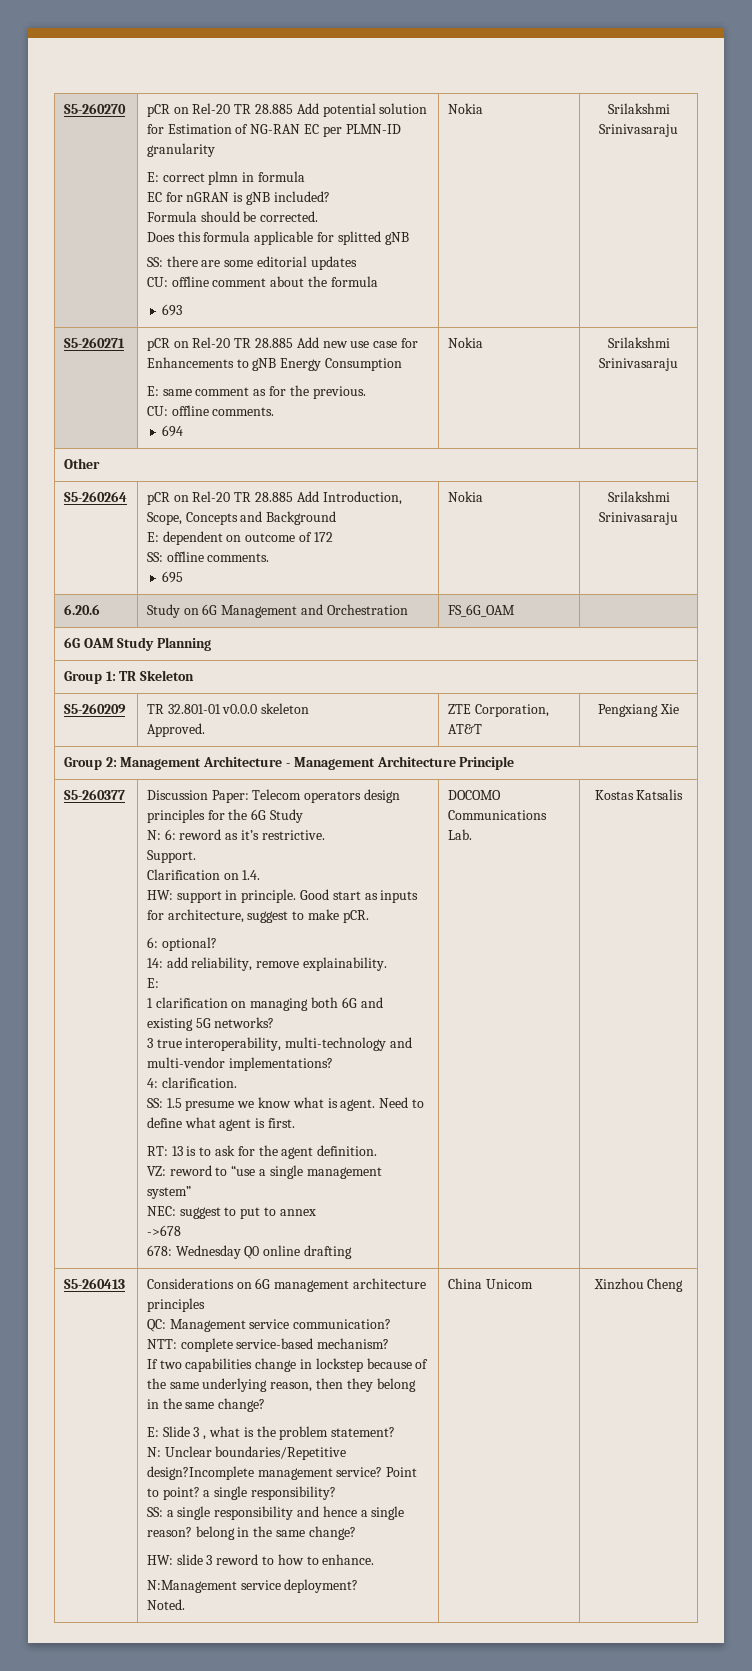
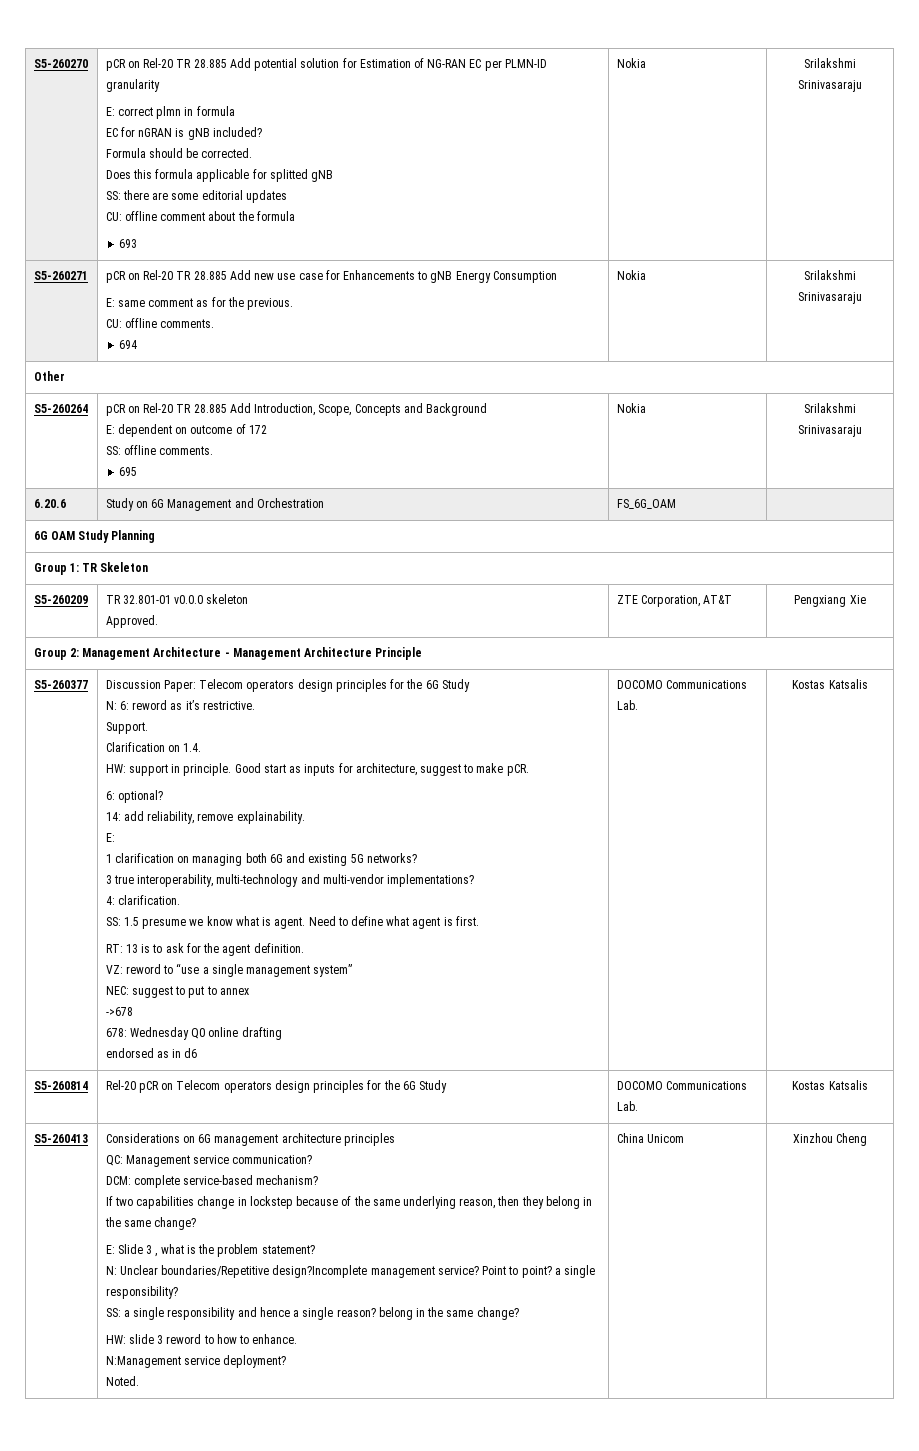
(353, 1252) none -> [105,1048,198,1058] [616,680,747,689] [616,700,638,710] [792,679,868,689] [33,1081,88,1090] [105,1080,447,1093] // endorsed as in d6 | DOCOMO Communications Lab. | Kostas Katsalis // S5-260814 | Rel-20 pCR on Telecom operators design principles for the 6G Study
[146,1339,177,1349] NTT: -> [105,1176,131,1185] DCM:

